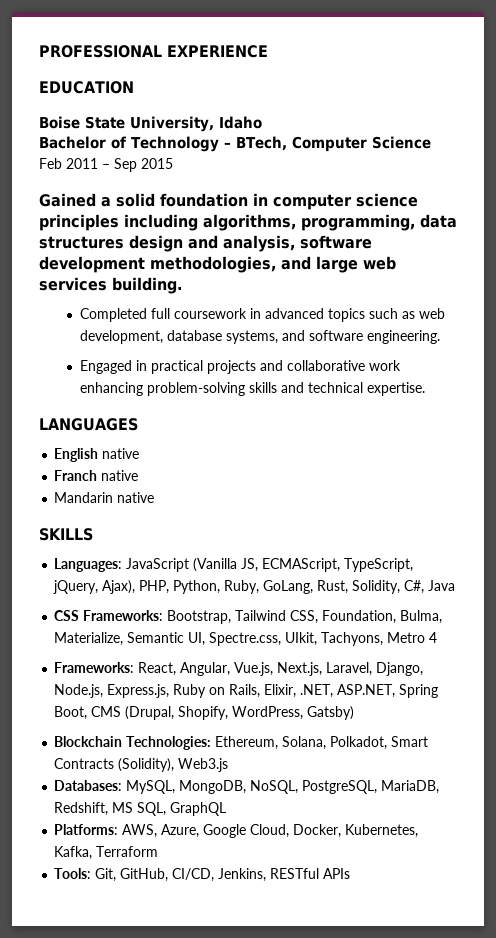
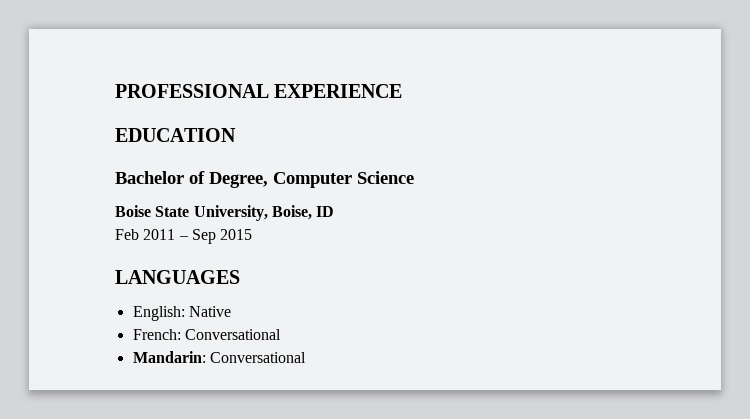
[39,116,262,132] [39,136,431,152] Boise State University, Idaho // Bachelor of Technology – BTech, Computer Science -> [115,171,414,188] [115,205,335,221] Bachelor of Degree, Computer Science // Boise State University, Boise, ID
[39,193,418,210] [39,214,457,231] [39,235,372,252] [39,256,396,273] [39,277,182,294] [80,308,446,322] [80,330,441,344] [80,360,402,374] [80,382,426,396] [39,418,138,431] [54,448,140,462] [54,470,139,481] [54,492,155,503] [39,528,93,541] [54,558,414,572] [53,580,456,594] [54,610,443,624] [54,632,438,646] [54,662,424,676] [54,684,439,698] [54,706,355,720] [54,736,429,750] [54,758,229,772] [54,780,440,794] [54,802,227,816] [54,824,419,838] [54,846,159,860] [54,868,351,882] Gained a solid foundation in computer science principles including algorithms, programming, data structures design and analysis, software development methodologies, and large web services building. // Completed full coursework in advanced topics such as web development, database systems, and software engineering. // Engaged in practical projects and collaborative work enhancing problem-solving skills and technical expertise. // LANGUAGES // English native // Franch native // Mandarin native // SKILLS // Languages: JavaScript (Vanilla JS, ECMAScript, TypeScript, jQuery, Ajax), PHP, Python, Ruby, GoLang, Rust, Solidity, C#, Java // CSS Frameworks: Bootstrap, Tailwind CSS, Foundation, Bulma, Materialize, Semantic UI, Spectre.css, UIkit, Tachyons, Metro 4 // Frameworks: React, Angular, Vue.js, Next.js, Laravel, Django, Node.js, Express.js, Ruby on Rails, Elixir, .NET, ASP.NET, Spring Boot, CMS (Drupal, Shopify, WordPress, Gatsby) // Blockchain Technologies: Ethereum, Solana, Polkadot, Smart Contracts (Solidity), Web3.js // Databases: MySQL, MongoDB, NoSQL, PostgreSQL, MariaDB, Redshift, MS SQL, GraphQL // Platforms: AWS, Azure, Google Cloud, Docker, Kubernetes, Kafka, Terraform // Tools: Git, GitHub, CI/CD, Jenkins, RESTful APIs -> [115,270,240,284] [132,306,231,321] [132,329,281,340] [132,351,306,363] LANGUAGES // English: Native // French: Conversational // Mandarin: Conversational

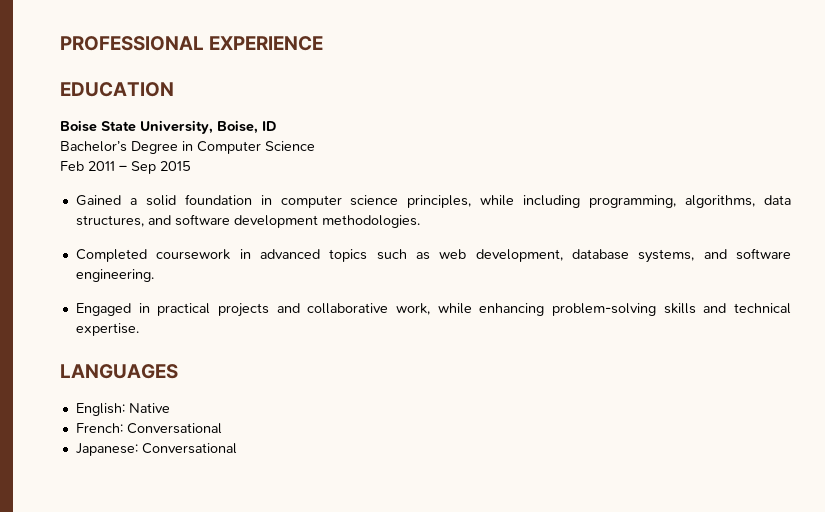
[115,171,414,188] // Bachelor of Degree, Computer Science -> (174, 89) none
(335, 211) none -> [60,141,315,154] // Bachelor’s Degree in Computer Science
(253, 234) none -> [75,194,792,208] [75,214,420,228] [75,248,791,263] [75,269,154,282] [75,303,792,317] [75,323,139,336] // Gained a solid foundation in computer science principles, while including programming, algorithms, data structures, and software development methodologies. // Completed coursework in advanced topics such as web development, database systems, and software engineering. // Engaged in practical projects and collaborative work, while enhancing problem-solving skills and technical expertise.
[132,351,206,363] Mandarin: -> [75,443,138,456] Japanese:

